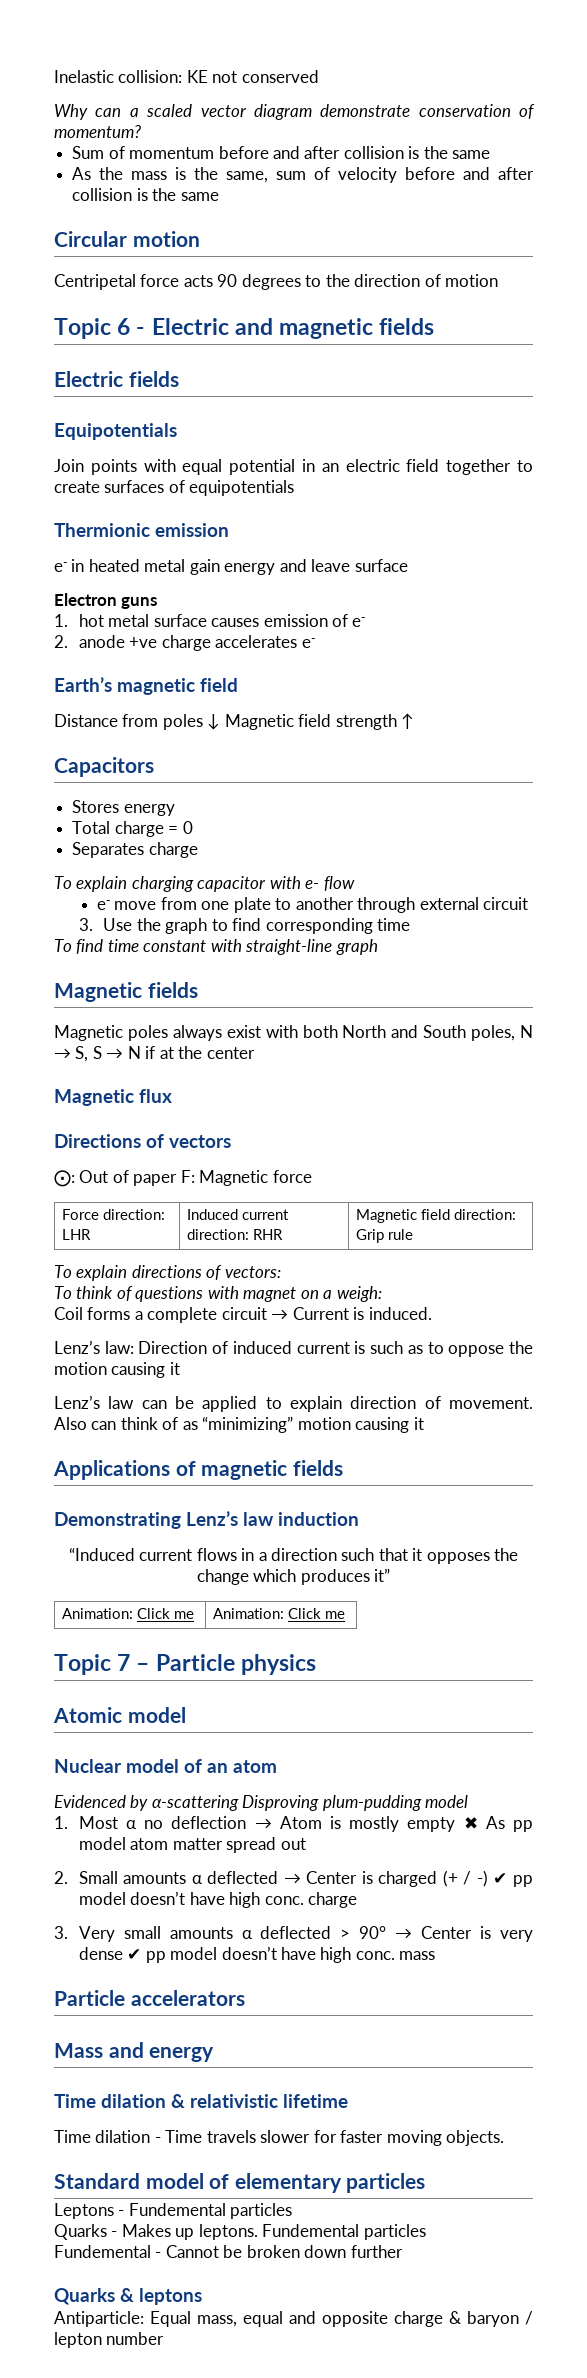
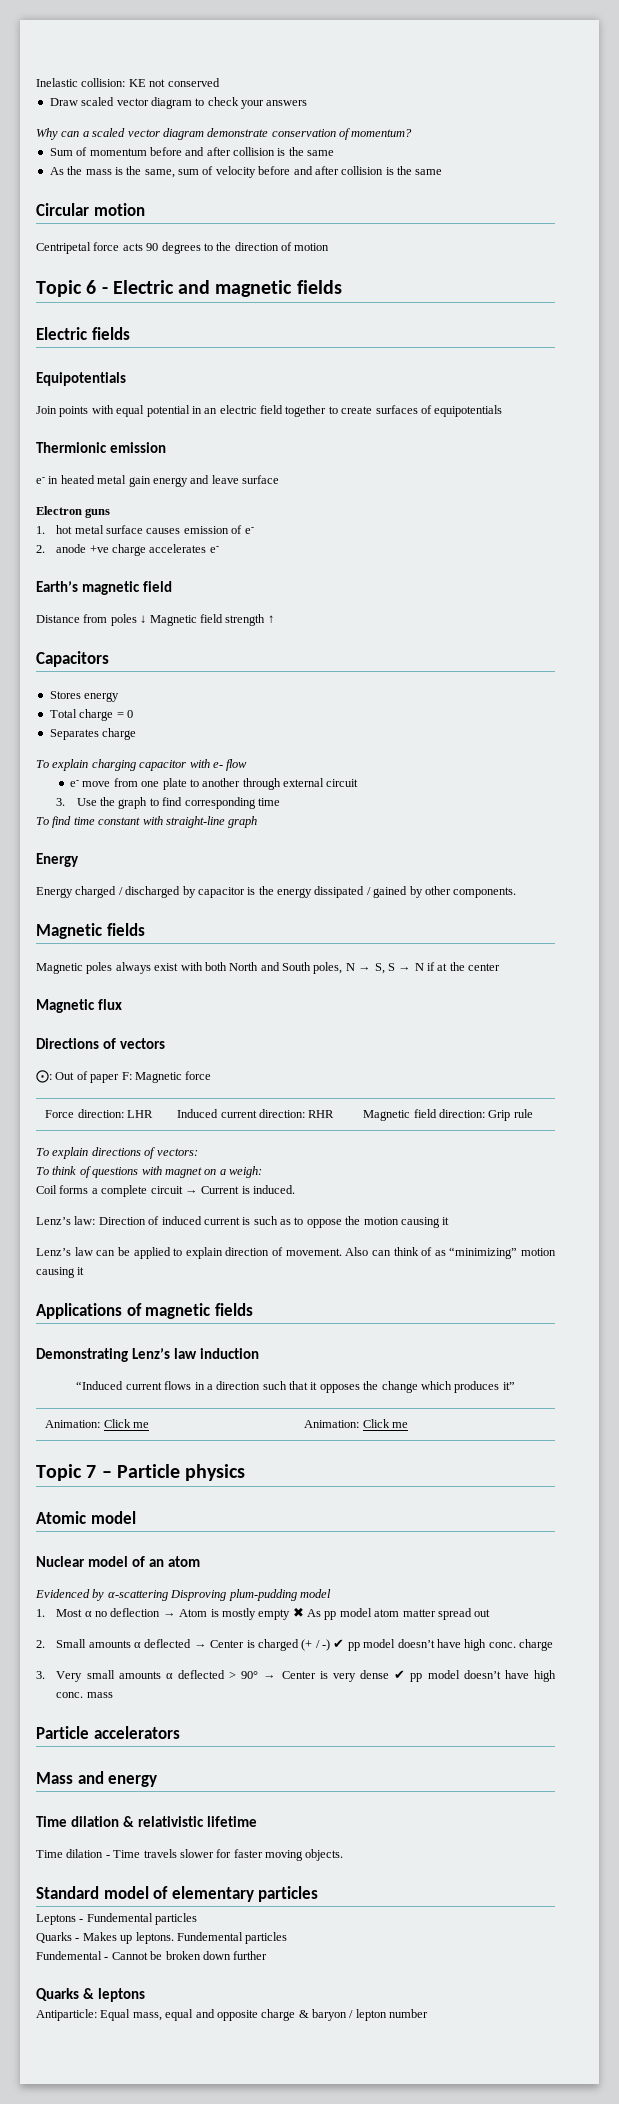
(319, 76) none -> [49,97,308,109] // Draw scaled vector diagram to check your answers
(378, 947) none -> [36,853,79,867] [36,886,517,898] // Energy // Energy charged / discharged by capacitor is the energy dissipated / gained by other components.

